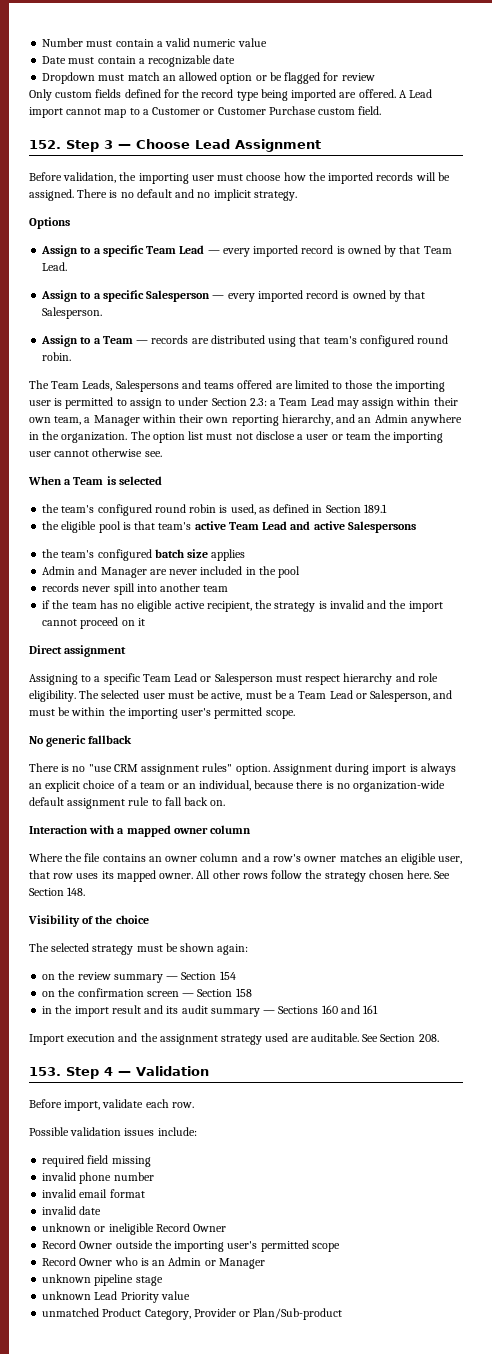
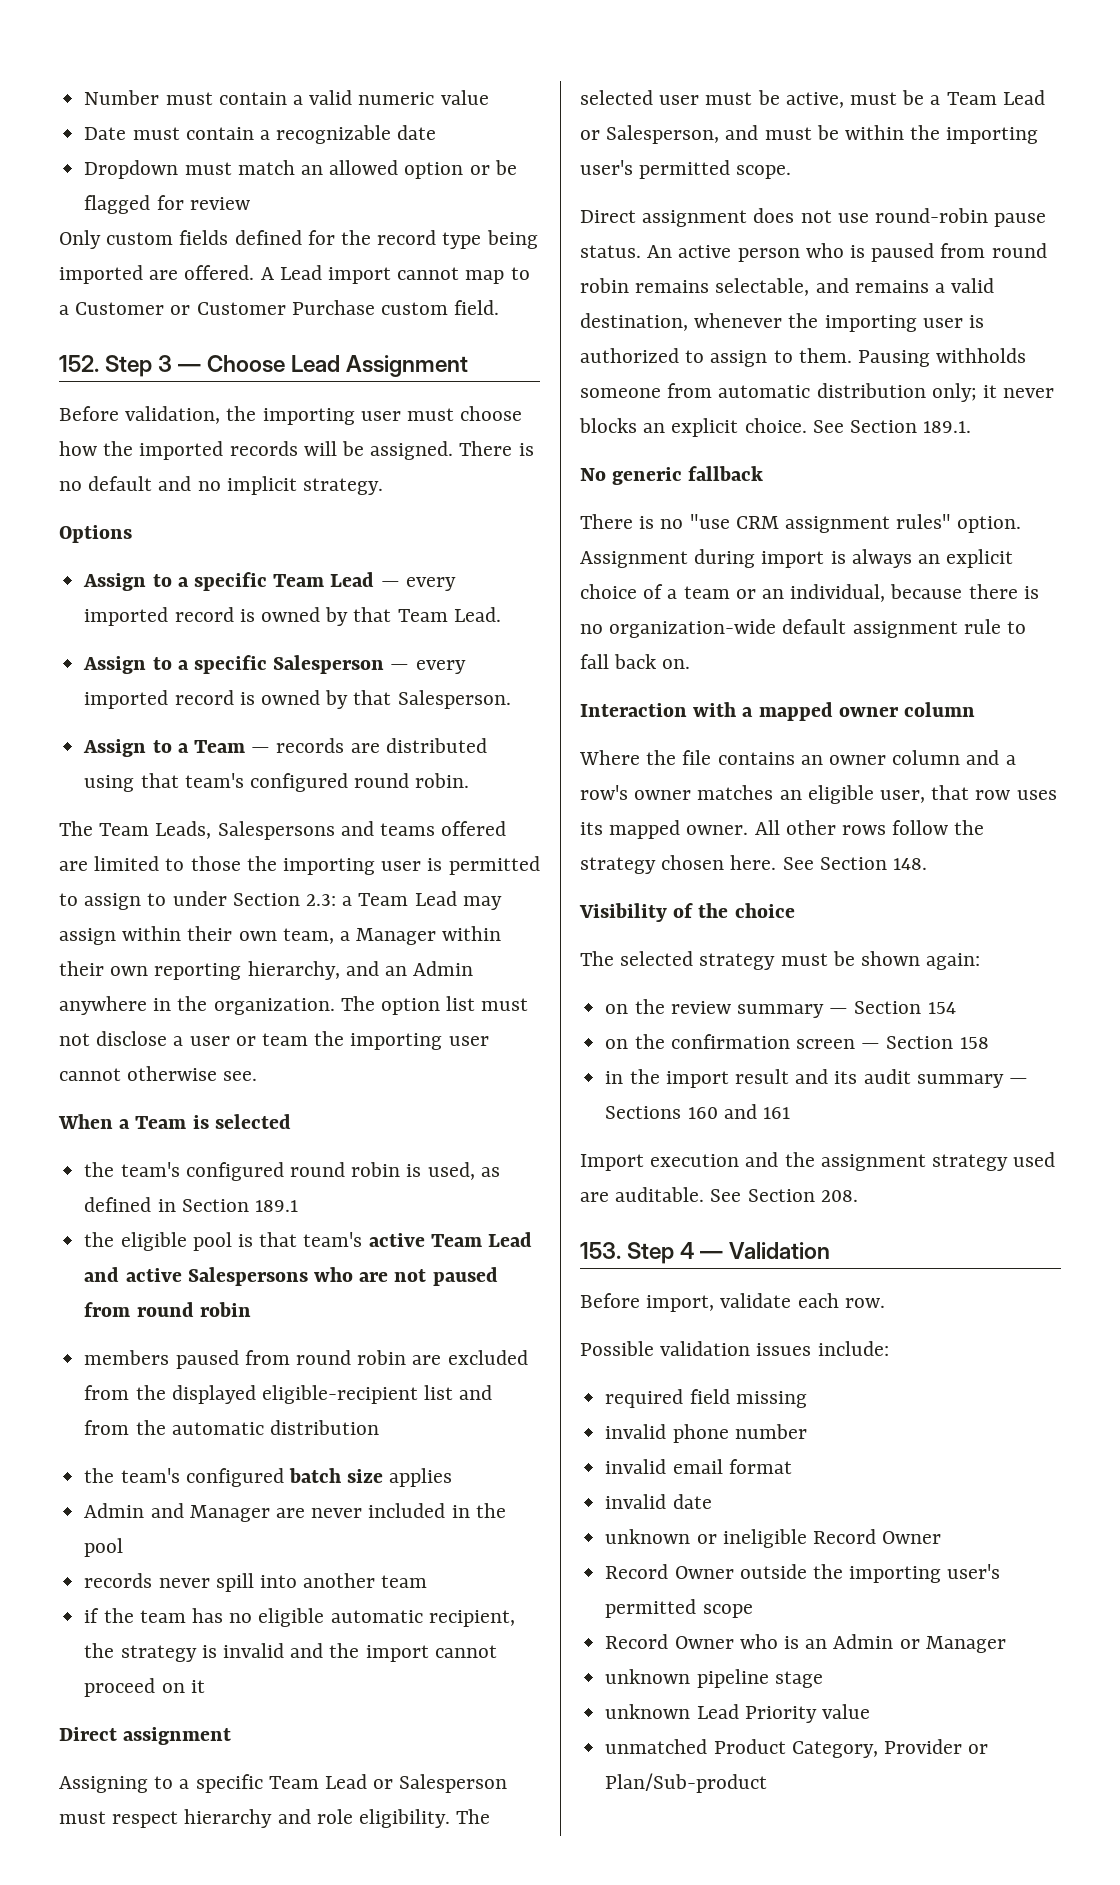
(416, 527) none -> [313,1267,498,1286] [84,1302,251,1317] [84,1350,528,1369] [84,1385,493,1404] [84,1420,379,1435] who are not paused from round robin // members paused from round robin are excluded from the displayed eligible-recipient list and from the automatic distribution
[174,601,205,609] active -> [330,1610,423,1623] automatic
(295, 714) none -> [580,208,1047,227] [580,243,1047,262] [580,278,995,296] [580,313,985,332] [580,348,1027,367] [580,383,1055,402] [579,418,972,437] // Direct assignment does not use round-robin pause status. An active person who is paused from round robin remains selectable, and remains a valid destination, whenever the importing user is authorized to assign to them. Pausing withholds someone from automatic distribution only; it never blocks an explicit choice. See Section 189.1.

